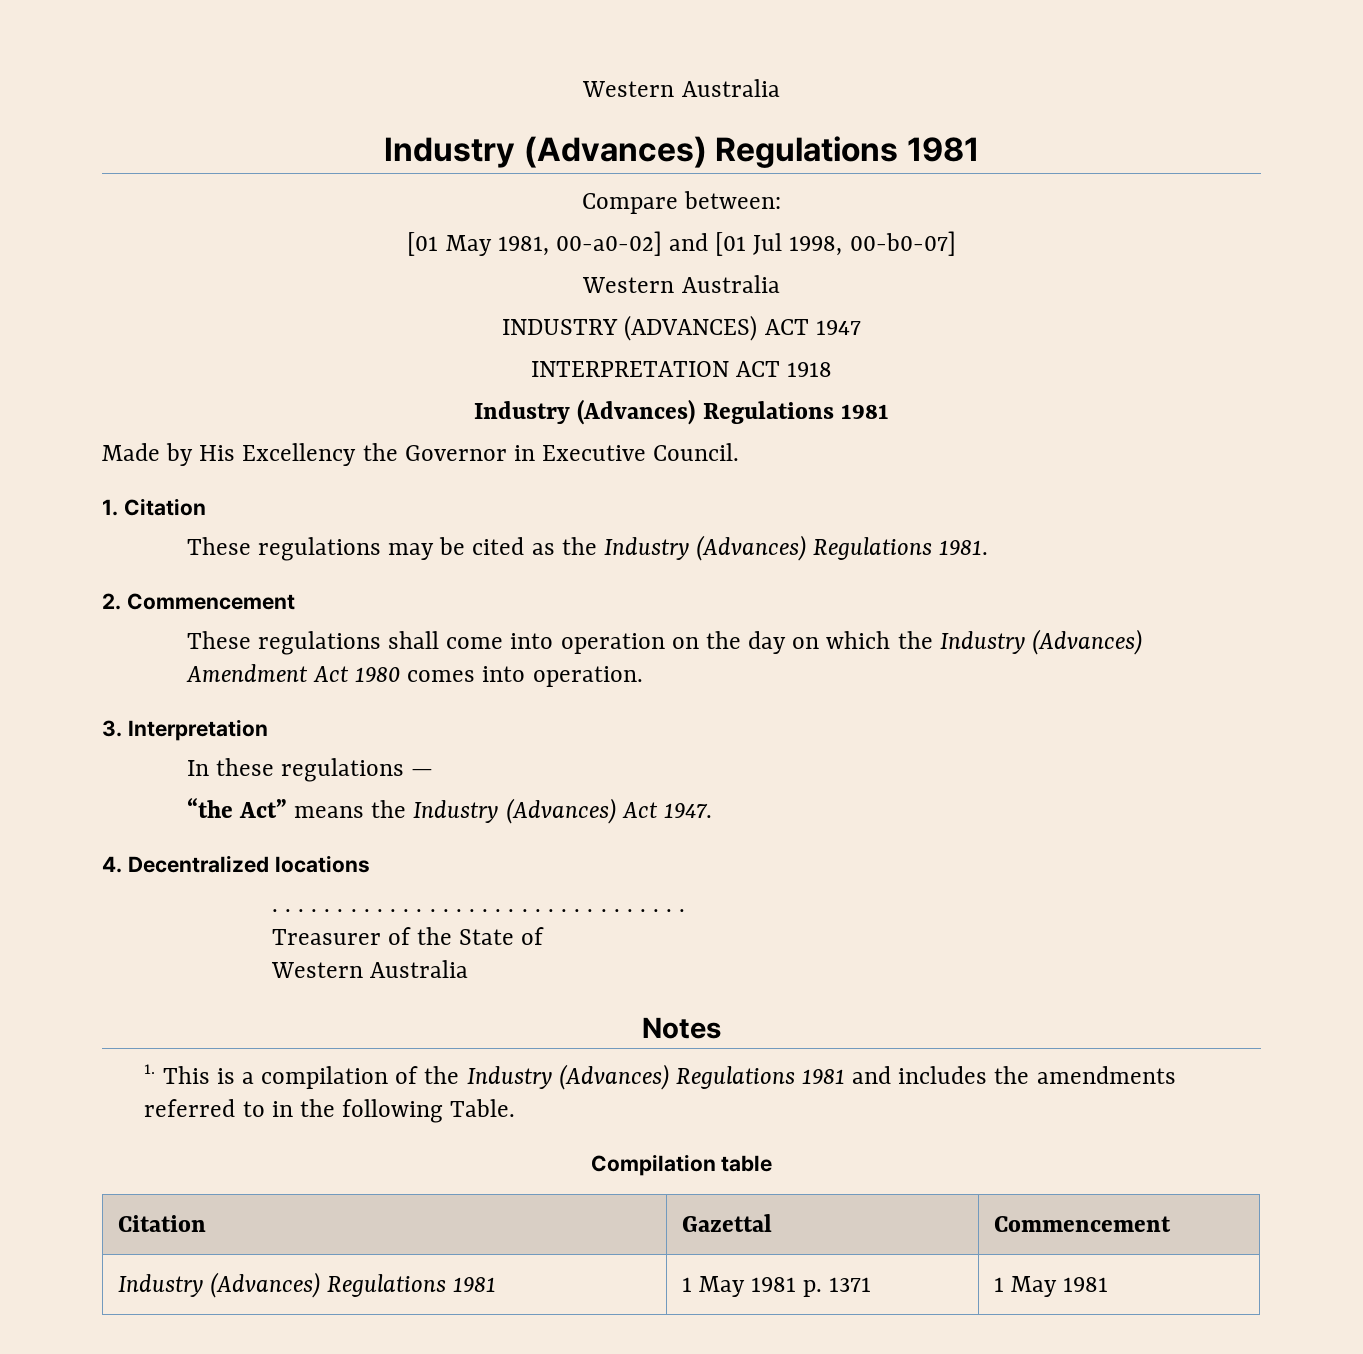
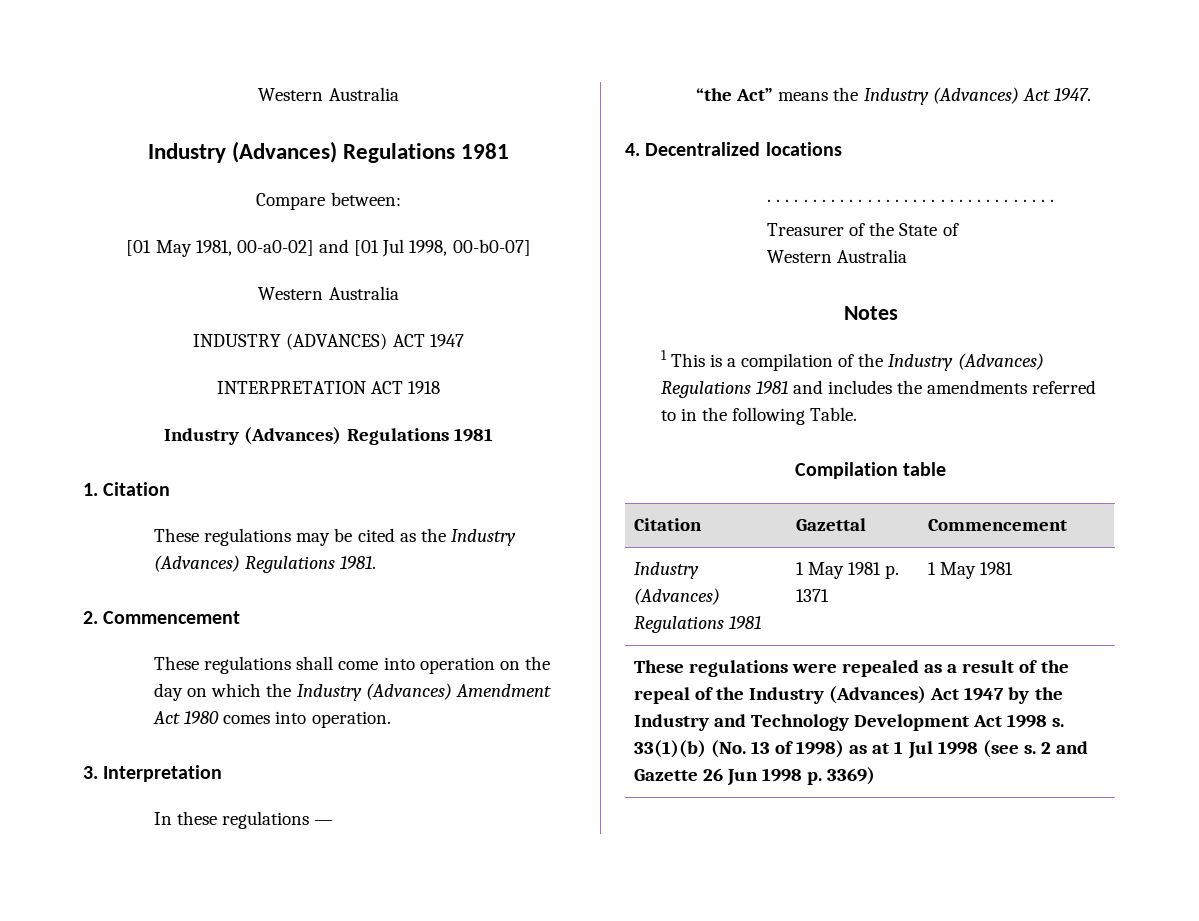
[102,443,740,466] // Made by His Excellency the Governor in Executive Council. -> (493, 435) none
[144,1064,156,1074] 1. -> [660,350,667,360] 1
(1108, 1284) none -> [633,660,1069,677] [633,686,1063,704] [633,714,1065,731] [633,740,1089,759] [633,767,876,786] // These regulations were repealed as a result of the repeal of the Industry (Advances) Act 1947 by the Industry and Technology Development Act 1998 s. 33(1)(b) (No. 13 of 1998) as at 1 Jul 1998 (see s. 2 and Gazette 26 Jun 1998 p. 3369)

